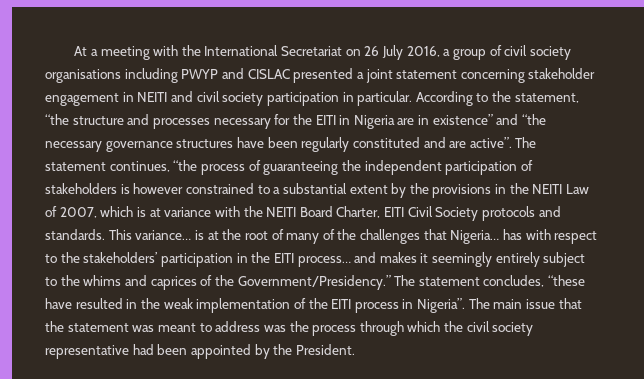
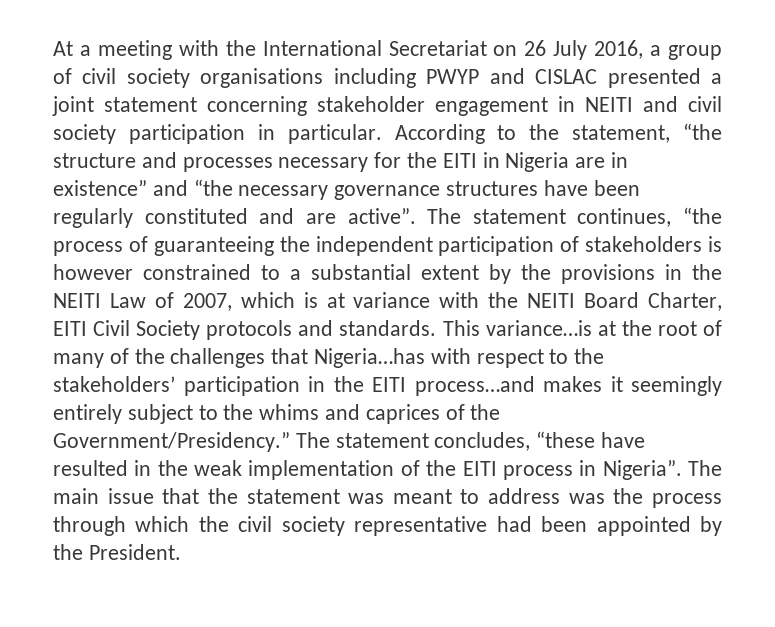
[135,230,204,240] variance… is -> [485,320,592,336] variance…is
[450,229,523,244] Nigeria… has -> [314,348,426,368] Nigeria…has
[297,252,377,267] process… and -> [414,376,535,396] process…and

